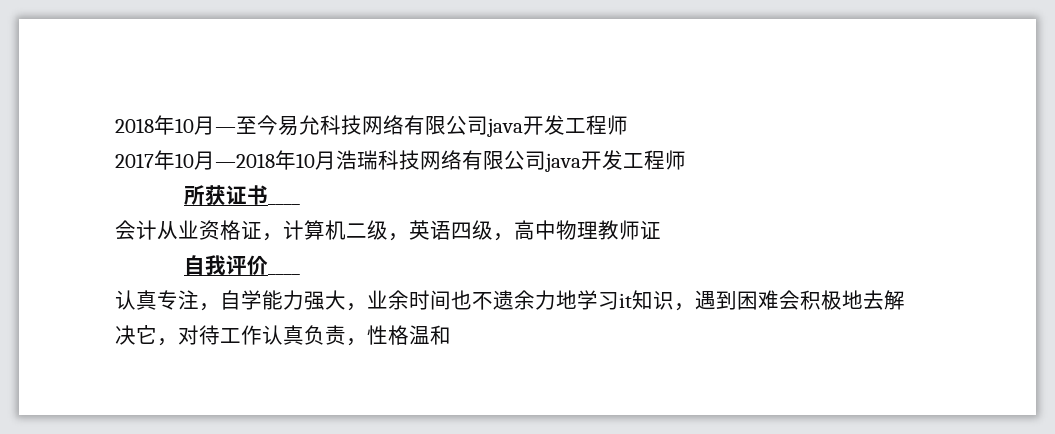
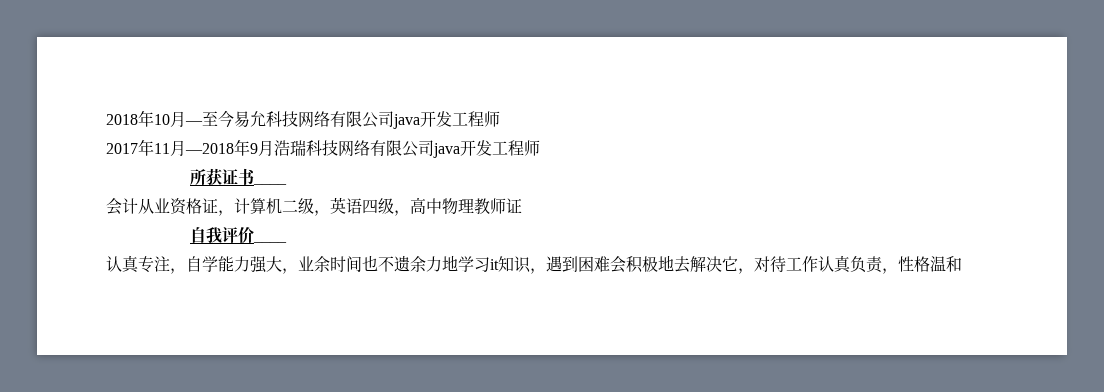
[175,153,194,168] 10 -> [154,143,170,154] 11
[296,153,315,168] 10 -> [250,143,258,154] 9

